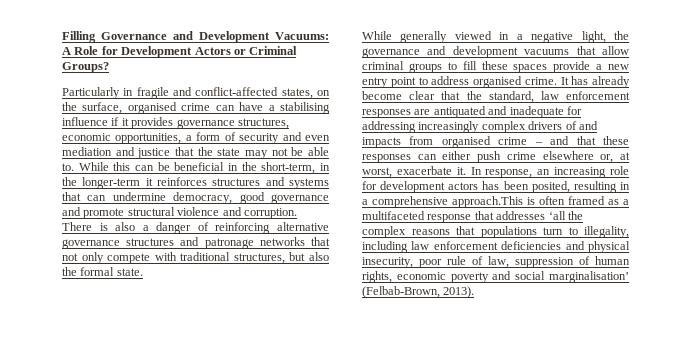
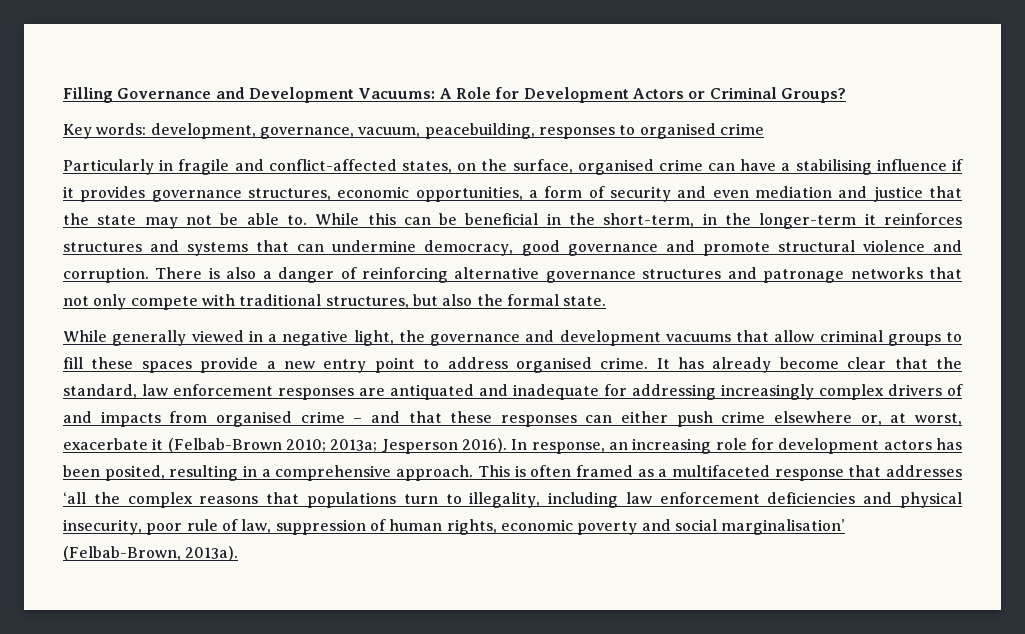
(109, 67) none -> [63,123,764,139] // Key words: development, governance, vacuum, peacebuilding, responses to organised crime
[456,167,466,175] it. -> [152,438,507,454] it (Felbab-Brown 2010; 2013a; Jesperson 2016).
[452,196,523,208] approach.This -> [396,465,510,481] approach. This
[443,286,475,298] 2013). -> [185,546,239,561] 2013a).

